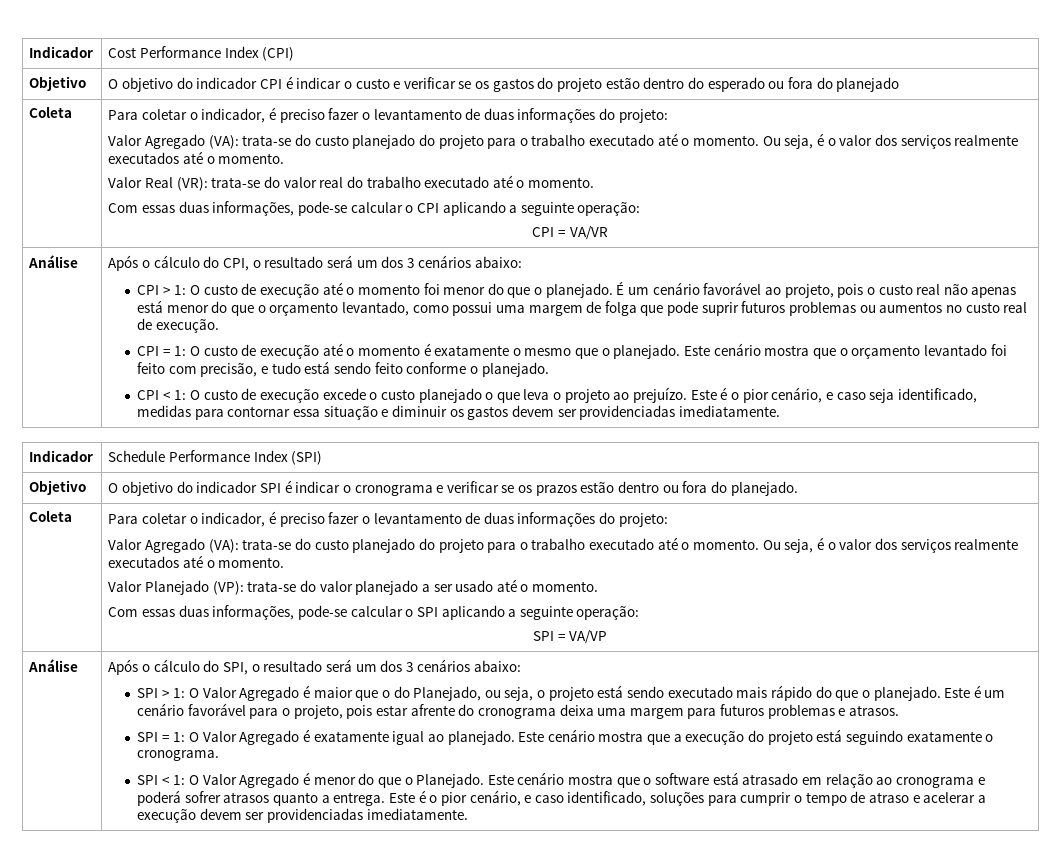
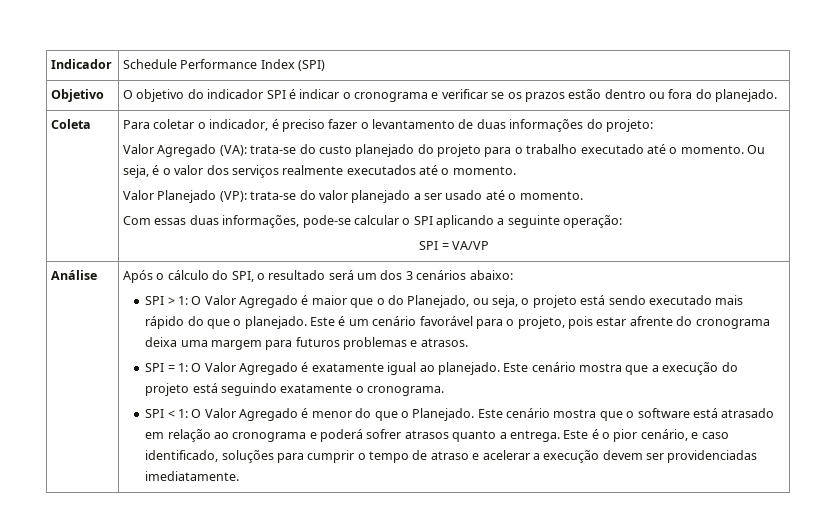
[29,46,94,58] [108,46,295,61] [29,76,87,91] [108,76,900,92] [29,107,73,118] [108,107,668,123] [108,133,1019,149] [108,151,285,164] [108,175,595,191] [108,201,641,216] [532,226,608,240] [28,255,79,268] [108,255,523,271] [137,281,1017,298] [137,300,1028,316] [137,318,219,333] [137,343,1007,359] [137,361,549,377] [137,387,977,403] [137,405,780,420] [29,450,94,462] Indicador | Cost Performance Index (CPI) // Objetivo | O objetivo do indicador CPI é indicar o custo e verificar se os gastos do projeto estão dentro do esperado ou fora do planejado // Coleta | Para coletar o indicador, é preciso fazer o levantamento de duas informações do projeto: // Valor Agregado (VA): trata-se do custo planejado do projeto para o trabalho executado até o momento. Ou seja, é o valor dos serviços realmente executados até o momento. // Valor Real (VR): trata-se do valor real do trabalho executado até o momento. // Com essas duas informações, pode-se calcular o CPI aplicando a seguinte operação: // CPI = VA/VR // Análise | Após o cálculo do CPI, o resultado será um dos 3 cenários abaixo: // CPI > 1: O custo de execução até o momento foi menor do que o planejado. É um cenário favorável ao projeto, pois o custo real não apenas está menor do que o orçamento levantado, como possui uma margem de folga que pode suprir futuros problemas ou aumentos no custo real de execução. // CPI = 1: O custo de execução até o momento é exatamente o mesmo que o planejado. Este cenário mostra que o orçamento levantado foi feito com precisão, e tudo está sendo feito conforme o planejado. // CPI < 1: O custo de execução excede o custo planejado o que leva o projeto ao prejuízo. Este é o pior cenário, e caso seja identificado, medidas para contornar essa situação e diminuir os gastos devem ser providenciadas imediatamente. // Indicador -> [51,59,113,69] Indicador

